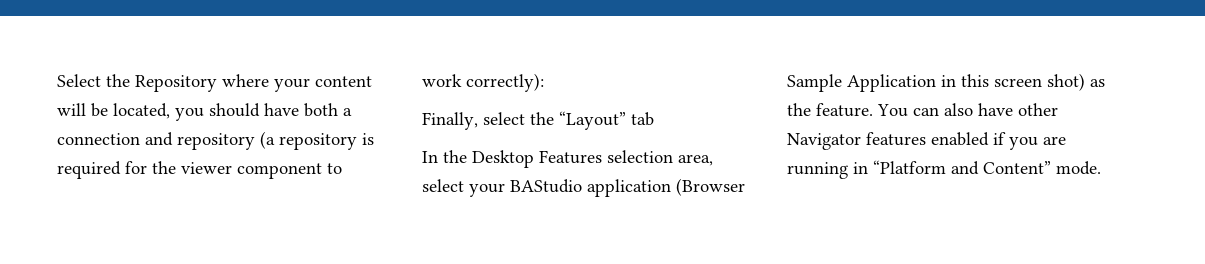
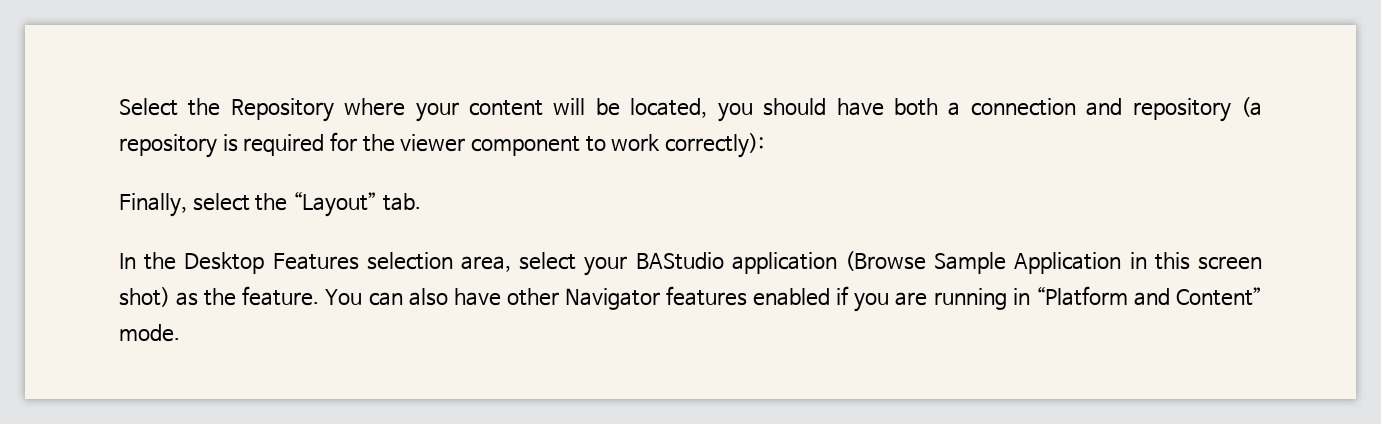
[631,112,654,126] tab -> [382,193,421,211] tab.
[676,178,745,196] (Browser -> [845,251,927,271] (Browse

